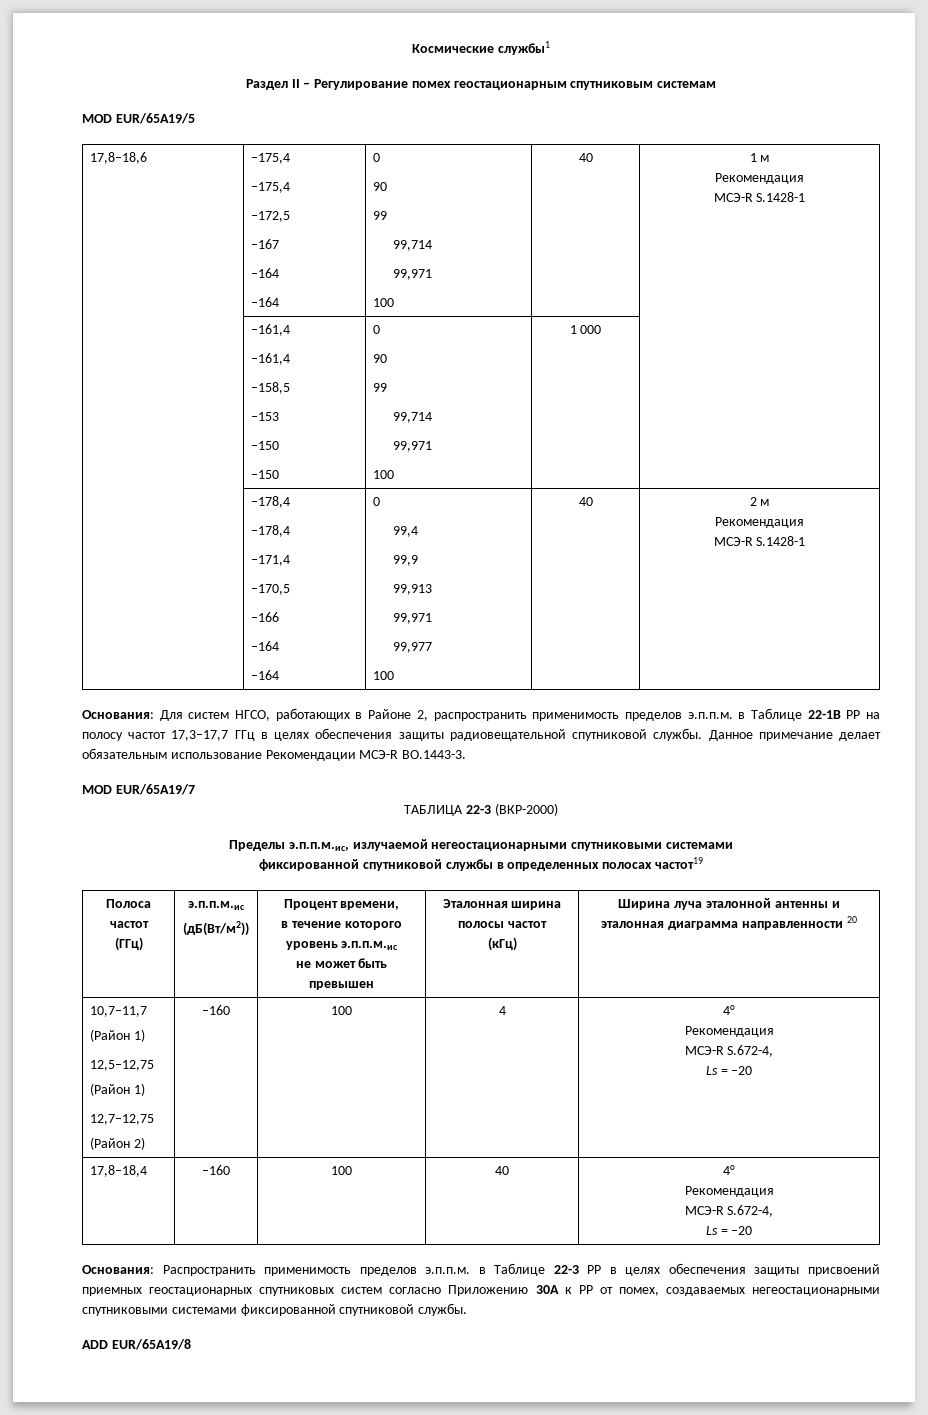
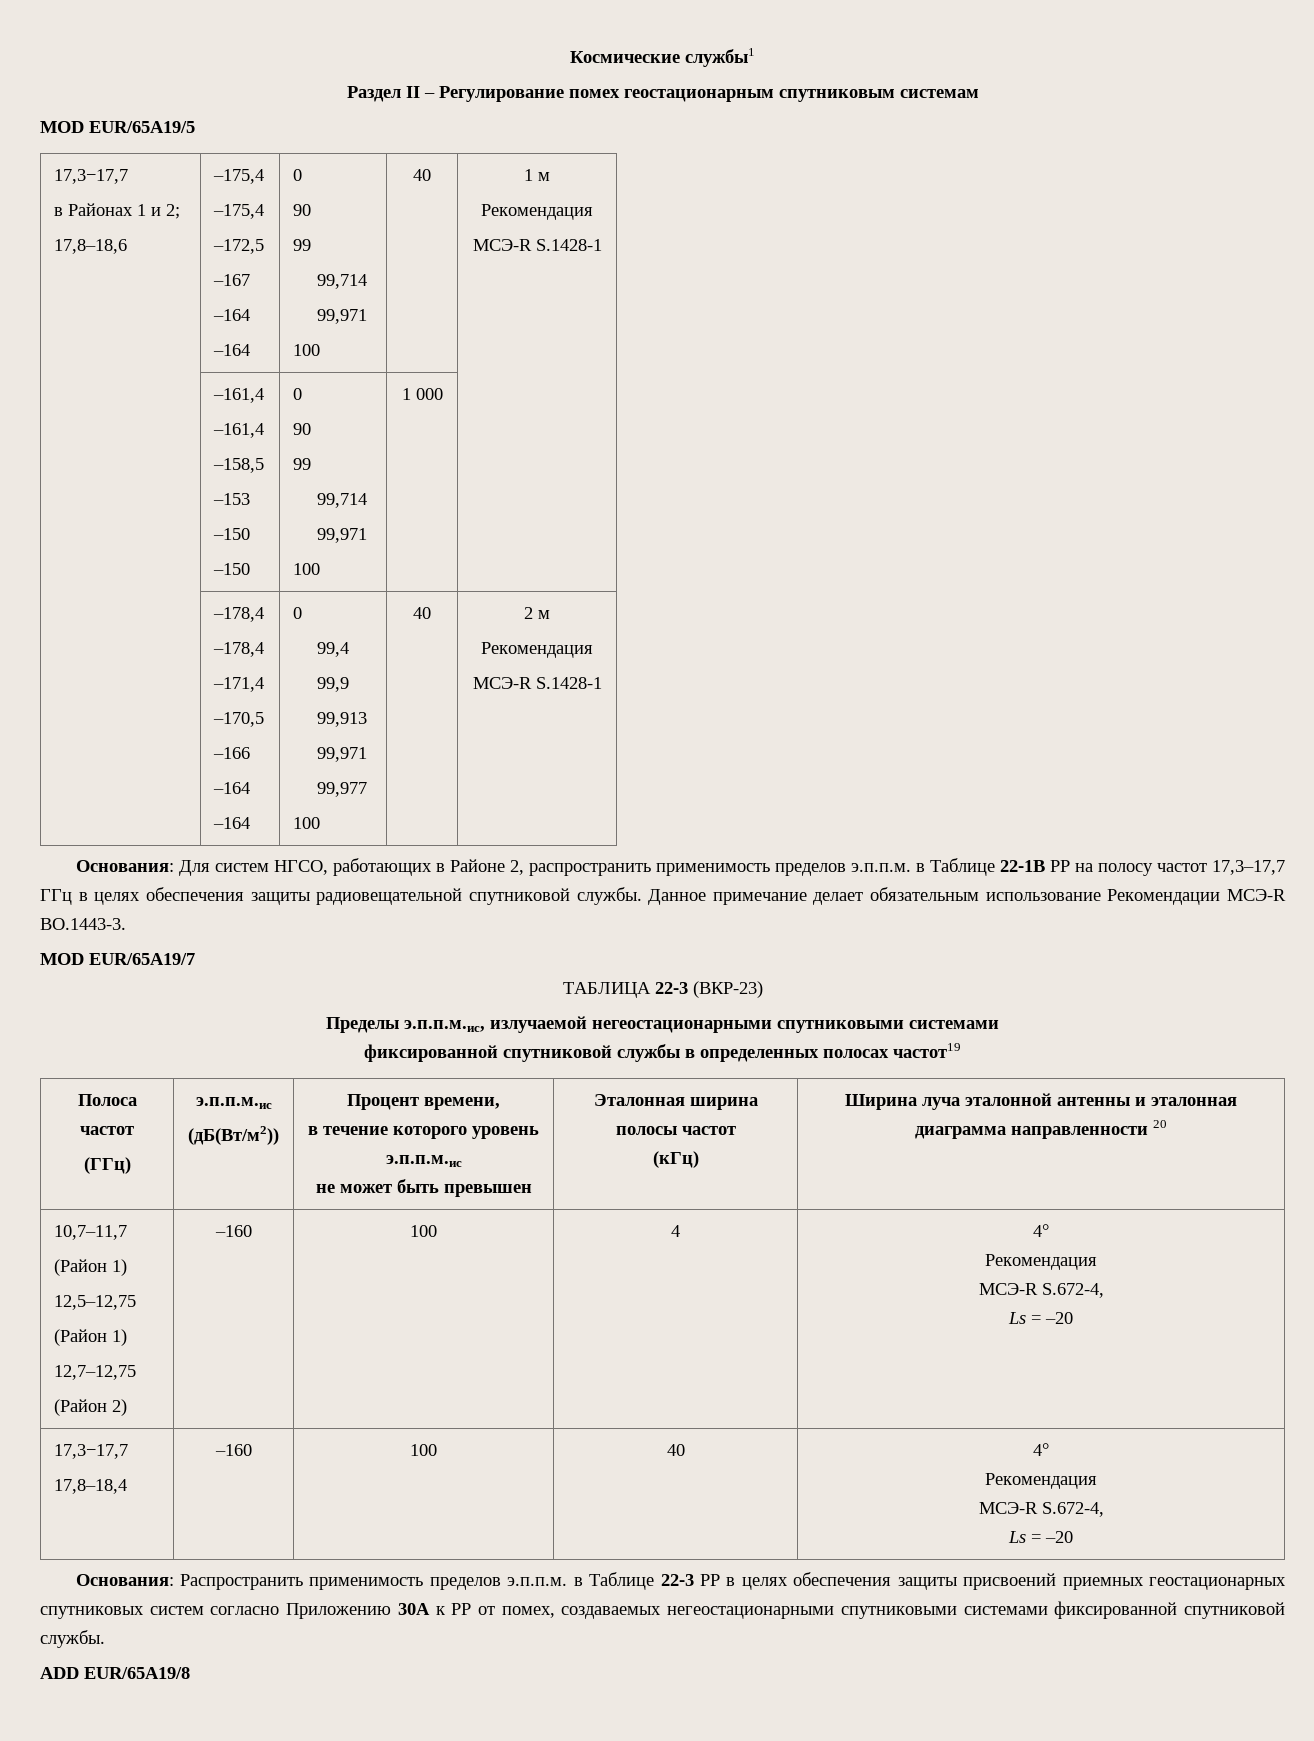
(195, 118) none -> [53,169,128,184] [53,203,180,219] 17,3−17,7 // в Районах 1 и 2; //
[494,803,558,816] (ВКР-2000) -> [692,981,763,998] (ВКР-23)
(753, 1070) none -> [53,1444,128,1459] 17,3−17,7 //

